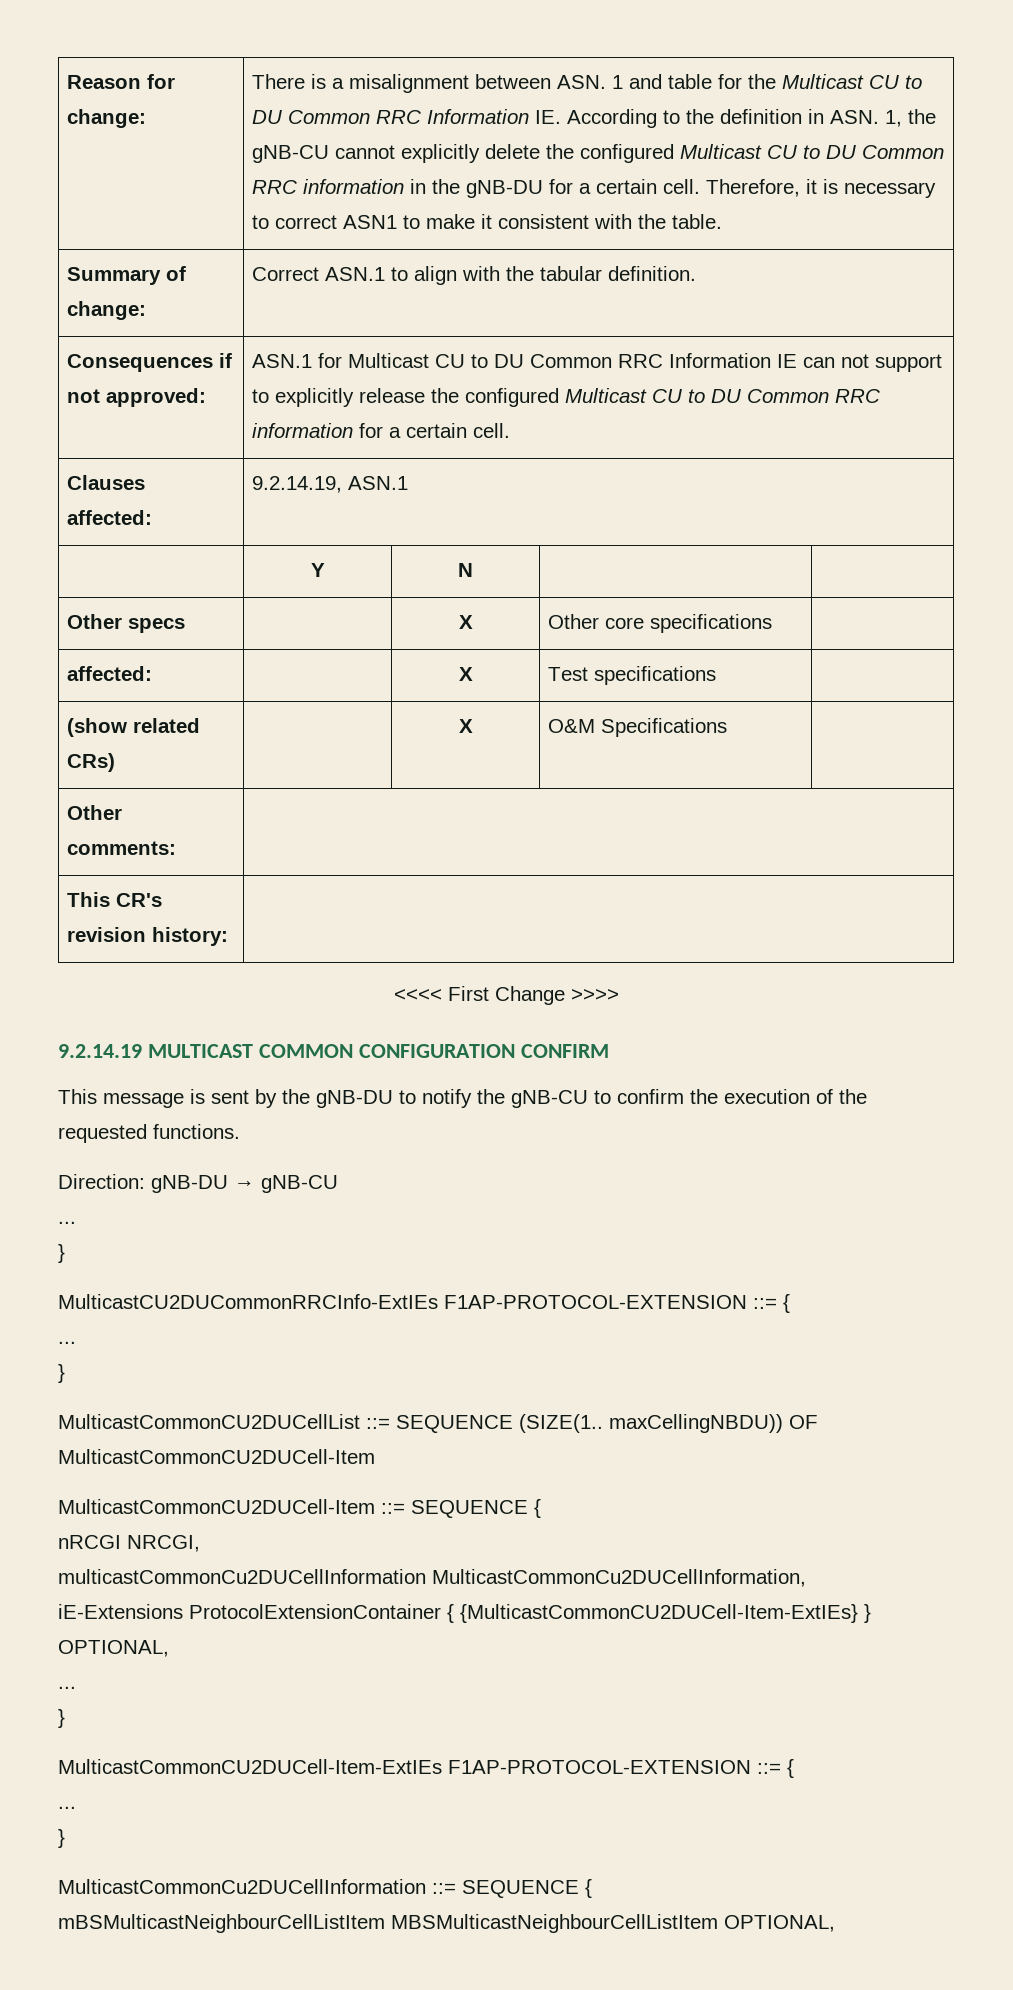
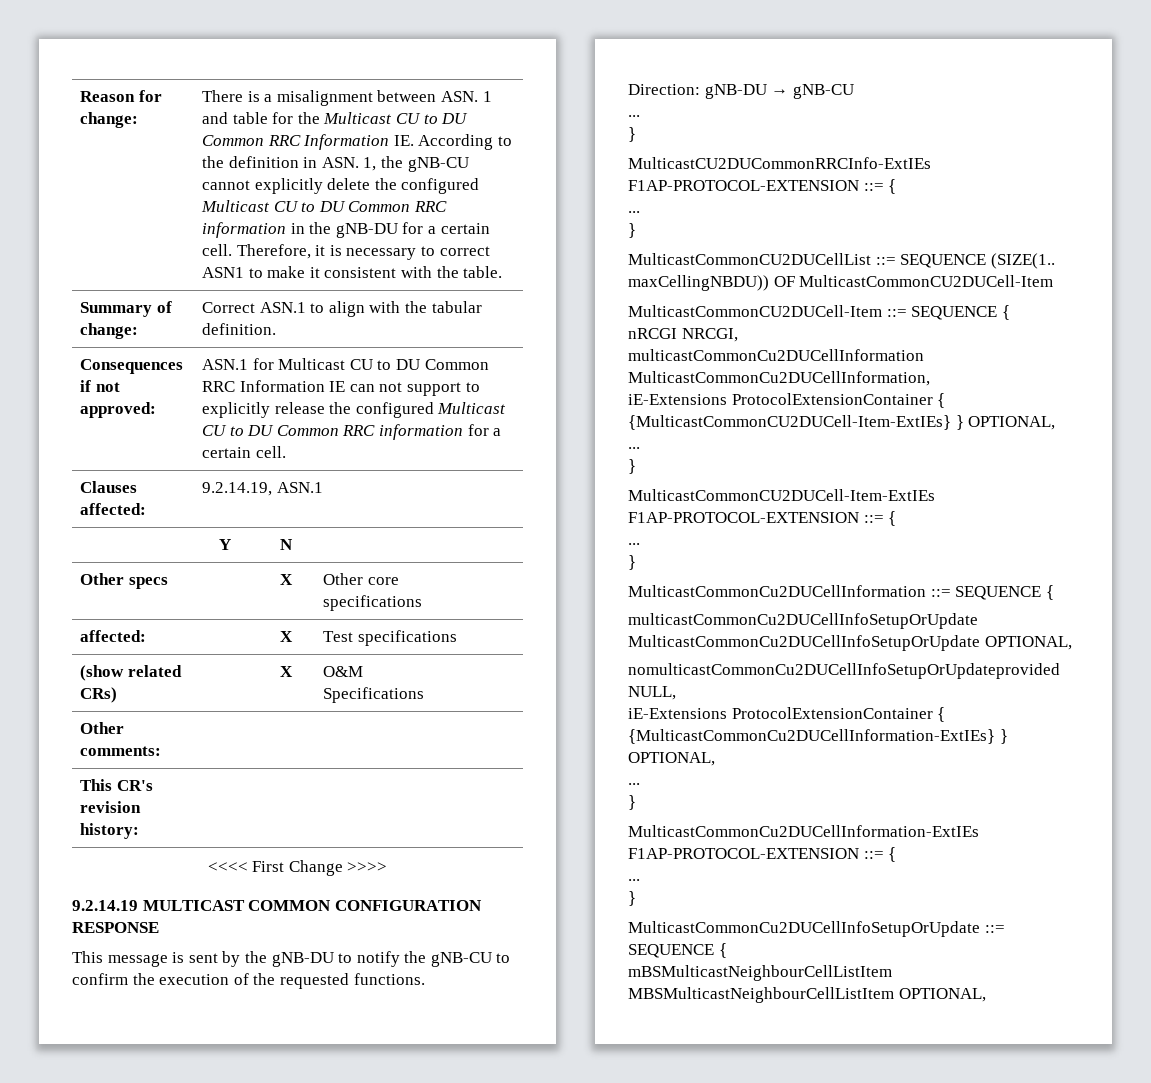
[520,1044,609,1058] CONFIRM -> [72,922,159,933] RESPONSE
(592, 1888) none -> [628,613,978,629] [628,635,1072,651] [628,663,1060,679] [628,686,676,700] [628,707,946,722] [628,729,1008,744] [628,752,715,766] [628,783,640,785] [628,795,636,810] [628,825,979,837] [628,847,897,862] [628,879,640,881] [628,891,636,906] [628,921,1005,937] [628,943,727,958] // multicastCommonCu2DUCellInfoSetupOrUpdate MulticastCommonCu2DUCellInfoSetupOrUpdate OPTIONAL, // nomulticastCommonCu2DUCellInfoSetupOrUpdateprovided NULL, // iE-Extensions ProtocolExtensionContainer { {MulticastCommonCu2DUCellInformation-ExtIEs} } OPTIONAL, // ... // } // MulticastCommonCu2DUCellInformation-ExtIEs F1AP-PROTOCOL-EXTENSION ::= { // ... // } // MulticastCommonCu2DUCellInfoSetupOrUpdate ::= SEQUENCE {

